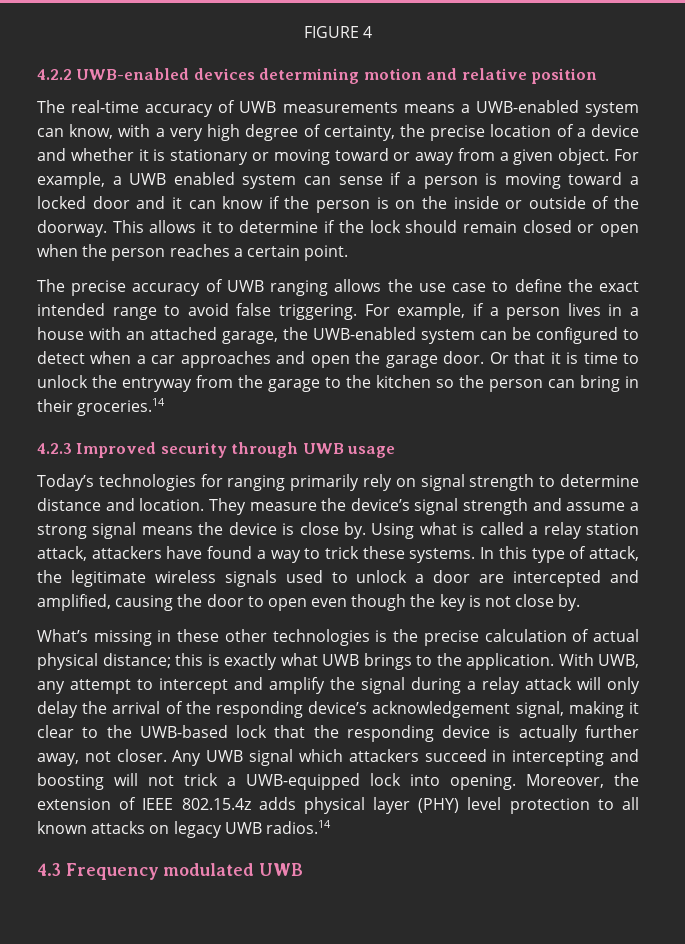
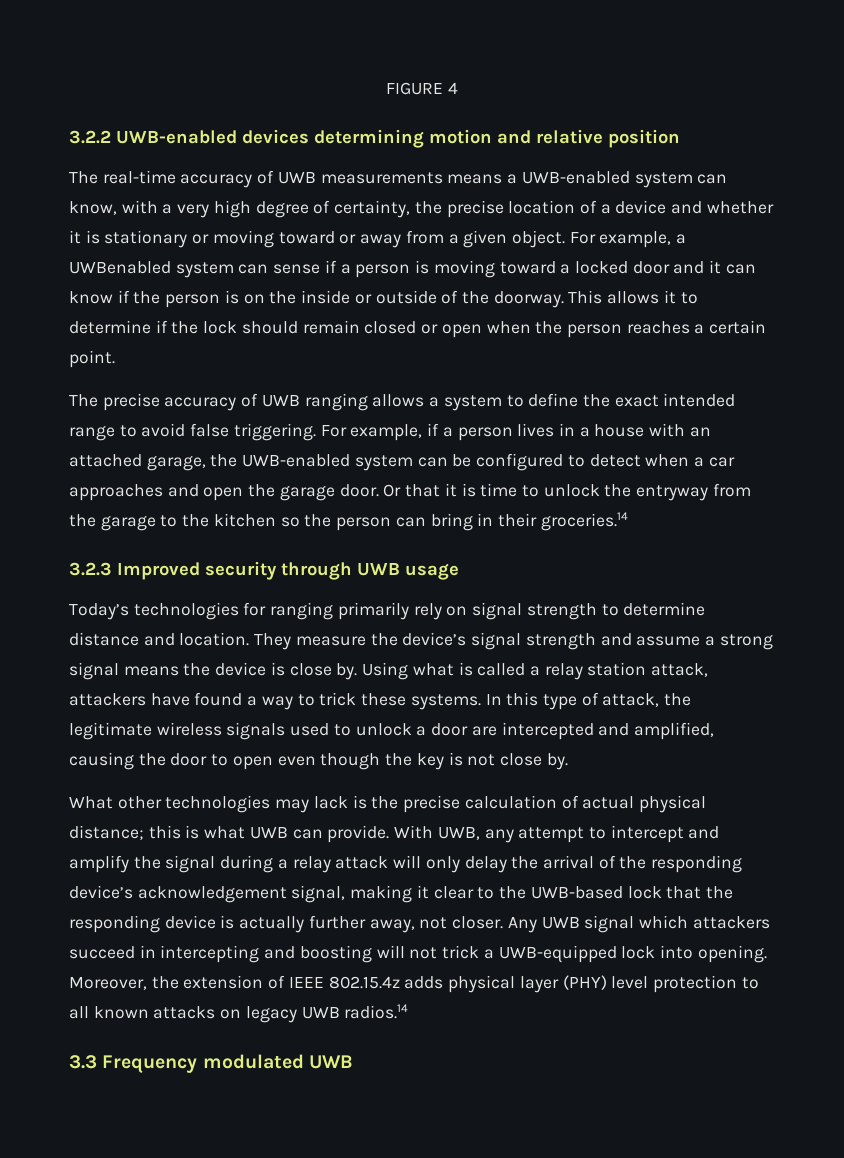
[37,69,72,80] 4.2.2 -> [69,130,111,144] 3.2.2
[129,172,235,185] UWB enabled -> [69,261,171,274] UWBenabled
[387,279,487,292] the use case -> [429,395,502,411] a system
[37,443,72,454] 4.2.3 -> [69,562,112,576] 3.2.3
[37,629,370,646] What’s missing in these other technologies -> [69,795,348,813] What other technologies may lack
[224,653,277,670] exactly -> (200, 832) none
[363,653,554,670] brings to the application. -> [292,825,390,843] can provide.
[37,863,61,876] 4.3 -> [69,1055,97,1069] 3.3

